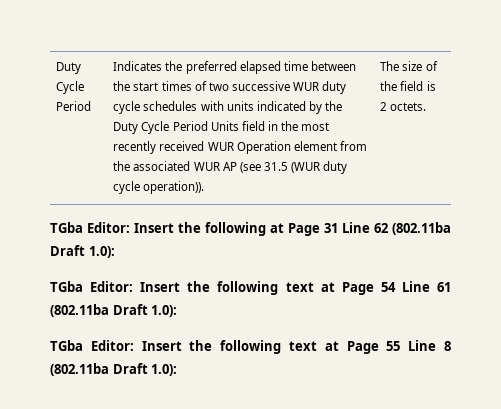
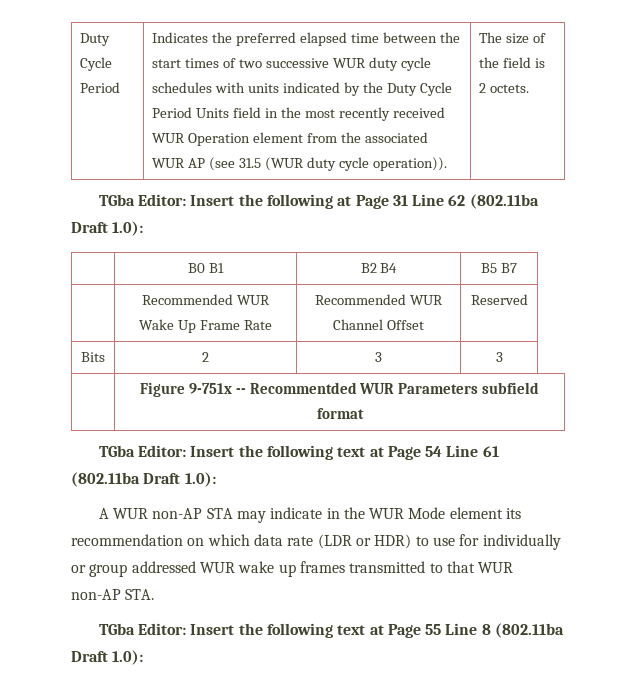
(115, 252) none -> [188,263,224,273] [360,263,398,273] [481,263,517,273] [142,294,270,305] [139,319,272,333] [315,294,443,305] [333,319,424,330] [470,294,528,305] [81,352,105,362] [202,352,209,362] [375,352,382,362] [495,352,503,362] [139,382,540,397] [316,408,364,419] // | B0 B1 | B2 B4 | B5 B7 // | Recommended WUR Wake Up Frame Rate | Recommended WUR Channel Offset | Reserved // Bits | 2 | 3 | 3 // | Figure 9-751x -- Recommentded WUR Parameters subfield format
(178, 311) none -> [98,507,522,523] [71,534,561,550] [71,561,514,577] [71,589,155,600] // A WUR non-AP STA may indicate in the WUR Mode element its recommendation on which data rate (LDR or HDR) to use for individually or group addressed WUR wake up frames transmitted to that WUR non-AP STA.

